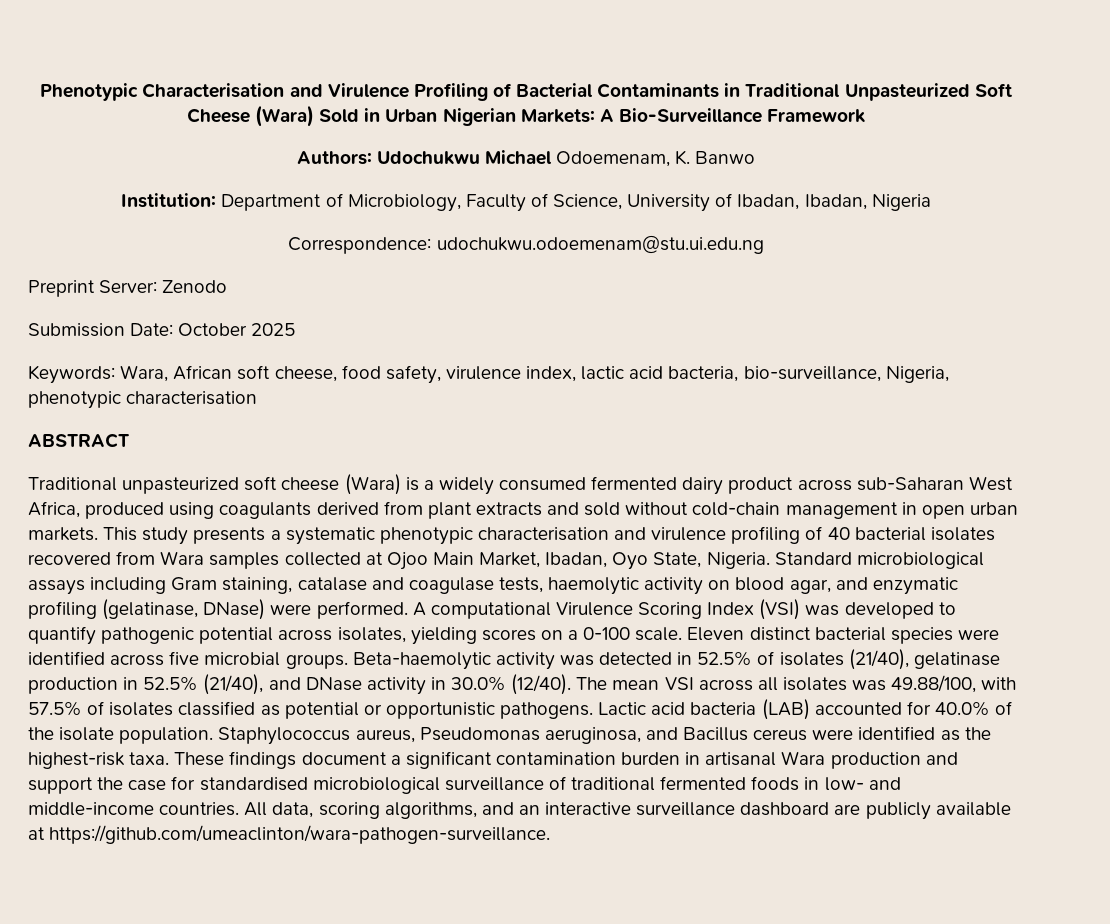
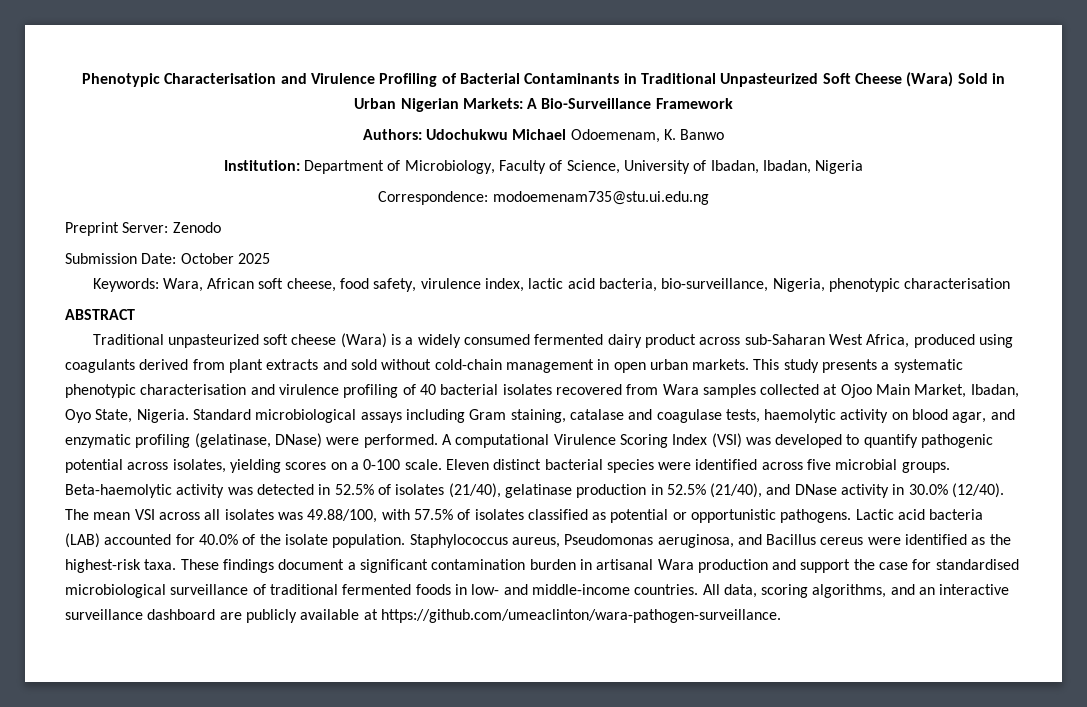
[436,235,764,254] udochukwu.odoemenam@stu.ui.edu.ng -> [492,191,709,205] modoemenam735@stu.ui.edu.ng

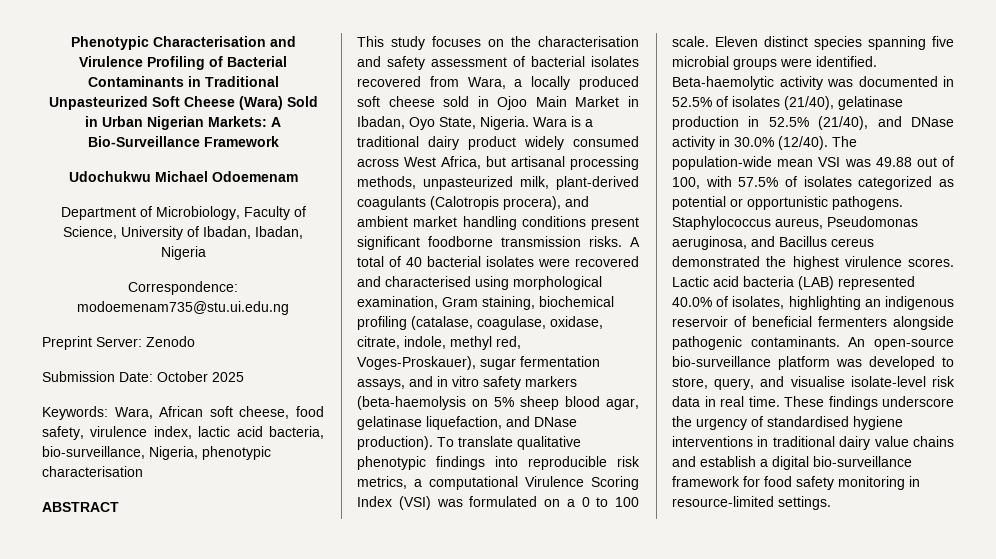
[362,129,422,140] Authors: -> (279, 141) none
[570,129,725,143] [223,160,300,171] Odoemenam, K. Banwo // Institution: -> [211,171,298,182] Odoemenam //
[92,333,1013,348] [65,359,963,373] [65,384,1019,398] [65,409,1015,423] [65,433,452,448] Traditional unpasteurized soft cheese (Wara) is a widely consumed fermented dairy product across sub-Saharan West Africa, produced using coagulants derived from plant extracts and sold without cold-chain management in open urban markets. This study presents a systematic phenotypic characterisation and virulence profiling of 40 bacterial isolates recovered from Wara samples collected at Ojoo Main Market, Ibadan, Oyo State, Nigeria. Standard microbiological assays including Gram staining, catalase and coagulase tests, haemolytic activity on blood agar, and enzymatic profiling (gelatinase, DNase) were performed. A -> [357,36,639,50] [357,56,639,70] [357,76,639,90] [357,96,639,110] [357,116,593,130] [357,136,639,150] [357,156,639,170] [357,176,639,190] [357,196,589,210] [357,216,639,230] [357,236,640,250] [357,256,639,267] [357,276,602,290] [357,296,614,310] [357,316,603,330] [357,336,521,350] [357,356,600,370] [357,376,577,390] [357,396,639,410] [357,416,577,430] [357,436,581,450] [357,456,640,470] [357,476,422,489] This study focuses on the characterisation and safety assessment of bacterial isolates recovered from Wara, a locally produced soft cheese sold in Ojoo Main Market in Ibadan, Oyo State, Nigeria. Wara is a traditional dairy product widely consumed across West Africa, but artisanal processing methods, unpasteurized milk, plant-derived coagulants (Calotropis procera), and ambient market handling conditions present significant foodborne transmission risks. A total of 40 bacterial isolates were recovered and characterised using morphological examination, Gram staining, biochemical profiling (catalase, coagulase, oxidase, citrate, indole, methyl red, Voges-Proskauer), sugar fermentation assays, and in vitro safety markers (beta-haemolysis on 5% sheep blood agar, gelatinase liquefaction, and DNase production). To translate qualitative phenotypic findings into reproducible risk metrics, a
[775,434,994,448] [65,459,950,473] developed to quantify pathogenic potential across isolates, yielding scores on a 0-100 scale. Eleven distinct bacterial species were identified across five microbial groups. -> [469,496,639,507] [672,36,954,50] [672,56,877,70] formulated on a 0 to 100 scale. Eleven distinct species spanning five microbial groups were identified.
[256,484,314,495] detected -> [858,76,938,87] documented
(89, 514) none -> [672,156,772,170] population-wide
[158,509,378,523] across all isolates was 49.88/100, -> [844,156,954,167] [672,177,700,189] was 49.88 out of 100,
[527,509,588,520] classified -> [858,176,933,190] categorized
[855,509,984,520] [65,533,406,548] Lactic acid bacteria (LAB) accounted for 40.0% of the isolate population. -> (903, 203) none
[867,534,1011,545] [65,559,1019,573] [65,584,1010,598] [65,609,781,623] were identified as the highest-risk taxa. These findings document a significant contamination burden in artisanal Wara production and support the case for standardised microbiological surveillance of traditional fermented foods in low- and middle-income countries. All data, scoring algorithms, and an interactive surveillance dashboard are publicly available at https://github.com/umeaclinton/wara-pathogen-surveillance. -> [672,256,954,270] [672,276,915,290] [672,296,954,310] [672,316,954,330] [672,336,954,350] [672,356,954,370] [672,376,955,390] [672,396,954,410] [672,416,903,430] [672,436,954,450] [672,456,912,470] [672,476,920,490] [672,496,831,510] demonstrated the highest virulence scores. Lactic acid bacteria (LAB) represented 40.0% of isolates, highlighting an indigenous reservoir of beneficial fermenters alongside pathogenic contaminants. An open-source bio-surveillance platform was developed to store, query, and visualise isolate-level risk data in real time. These findings underscore the urgency of standardised hygiene interventions in traditional dairy value chains and establish a digital bio-surveillance framework for food safety monitoring in resource-limited settings.

